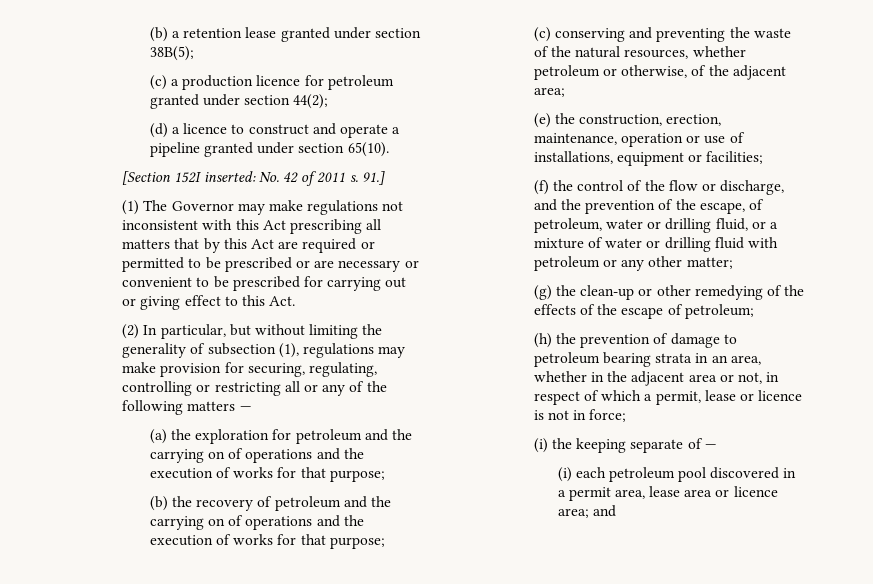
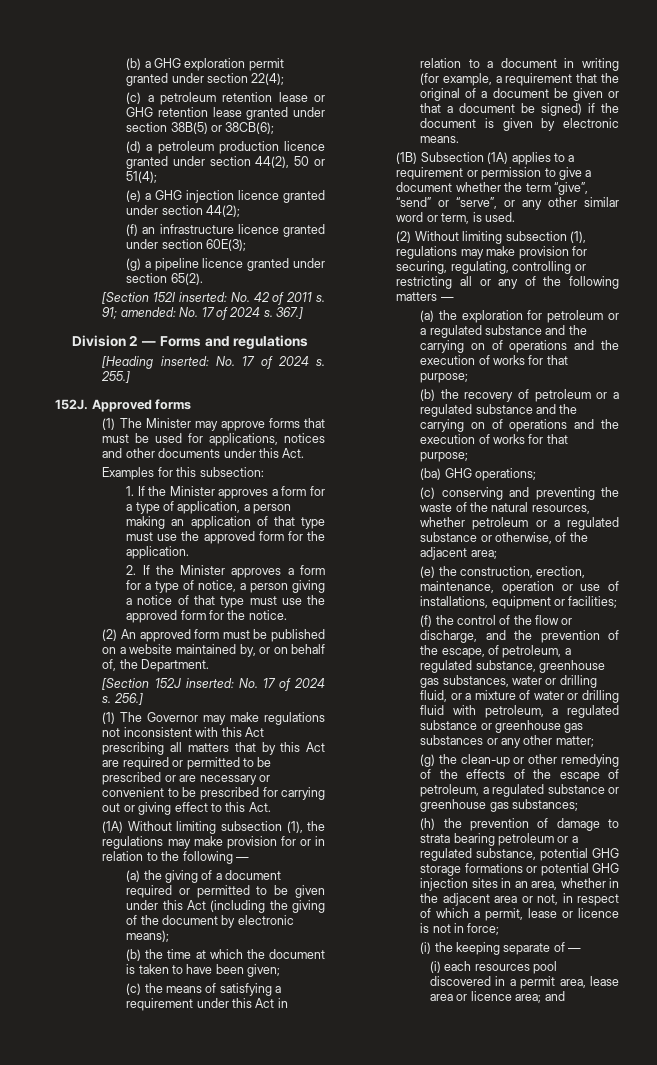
(181, 34) none -> [153,58,284,71] [126,73,285,86] [126,92,325,105] [126,107,154,117] GHG exploration permit granted under section 22(4); // (c) a petroleum retention lease or GHG
[149,46,194,61] [149,75,394,90] [149,94,329,109] [149,123,401,138] [149,142,389,157] 38B(5); // (c) a production licence for petroleum granted under section 44(2); // (d) a licence to construct and operate a pipeline granted under section 65(10). -> [170,122,275,134] [126,141,325,154] [126,156,325,169] [126,171,158,183] [126,190,325,203] [126,205,240,217] [126,224,325,237] [126,239,246,251] [126,258,325,271] [126,273,203,285] 38B(5) or 38CB(6); // (d) a petroleum production licence granted under section 44(2), 50 or 51(4); // (e) a GHG injection licence granted under section 44(2); // (f) an infrastructure licence granted under section 60E(3); // (g) a pipeline licence granted under section 65(2).
[361,171,385,185] 91.] -> [102,307,304,320] [71,335,309,349] [102,356,325,369] [101,371,131,383] [55,399,192,412] [102,418,325,431] [102,433,325,446] [102,448,305,458] [102,467,264,480] [126,486,325,499] [126,501,292,514] [126,516,325,529] [126,531,325,544] [126,546,190,559] [126,565,325,578] [126,580,325,593] [126,595,325,608] [126,610,287,623] [102,629,325,642] [102,644,326,657] [102,659,210,672] [102,678,325,691] [102,693,143,705] 91; amended: No. 17 of 2024 s. 367.] // Division 2 — Forms and regulations // [Heading inserted: No. 17 of 2024 s. 255.] // 152J. Approved forms // (1) The Minister may approve forms that must be used for applications, notices and other documents under this Act. // Examples for this subsection: // 1. If the Minister approves a form for a type of application, a person making an application of that type must use the approved form for the application. // 2. If the Minister approves a form for a type of notice, a person giving a notice of that type must use the approved form for the notice. // (2) An approved form must be published on a website maintained by, or on behalf of, the Department. // [Section 152J inserted: No. 17 of 2024 s. 256.]
[122,324,383,339] [122,343,206,358] (2) In particular, but without limiting the generality of -> [102,821,325,834] [102,836,325,849] [102,851,249,864] [126,870,282,883] [126,885,325,898] [126,900,325,913] [126,915,294,928] [126,930,170,942] [126,949,325,961] [126,964,281,977] [126,983,282,996] [126,998,288,1011] [420,58,619,71] [420,73,619,86] [420,88,619,101] [420,103,619,116] [420,118,619,131] [420,136,460,143] [396,152,575,165] [396,167,592,180] [396,182,588,195] [396,197,619,210] [396,212,515,224] [396,231,503,244] (1A) Without limiting subsection (1), the regulations may make provision for or in relation to the following — // (a) the giving of a document required or permitted to be given under this Act (including the giving of the document by electronic means); // (b) the time at which the document is taken to have been given; // (c) the means of satisfying a requirement under this Act in relation to a document in writing (for example, a requirement that the original of a document be given or that a document be signed) if the document is given by electronic means. // (1B) Subsection (1A) applies to a requirement or permission to give a document whether the term “give”, “send” or “serve”, or any other similar word or term, is used. // (2) Without limiting
(362, 436) none -> [608,313,619,320] [420,325,542,338] or a regulated substance
(341, 503) none -> [596,392,619,399] [420,404,533,417] or a regulated substance
(385, 543) none -> [420,468,536,481] // (ba) GHG operations;
(618, 72) none -> [553,517,619,530] [420,532,492,542] a regulated substance or
(602, 225) none -> [564,648,571,655] [420,660,605,673] [420,675,509,688] a regulated substance, greenhouse gas substances,
[533,256,600,271] petroleum -> [484,705,619,718] [420,720,584,733] [420,735,484,745] petroleum, a regulated substance or greenhouse gas substances
[684,304,754,319] petroleum; -> [420,784,619,797] [420,799,578,812] petroleum, a regulated substance or greenhouse gas substances;
[533,352,693,367] petroleum bearing strata -> [420,833,578,846] [420,848,619,861] [420,863,619,876] [420,878,498,891] strata bearing petroleum or a regulated substance, potential GHG storage formations or potential GHG injection sites
[608,467,675,482] petroleum -> [474,964,530,971] resources

